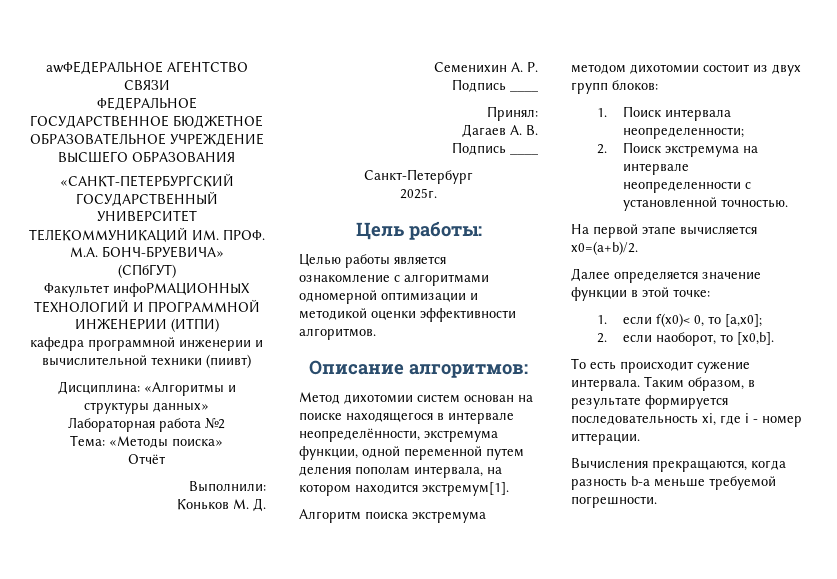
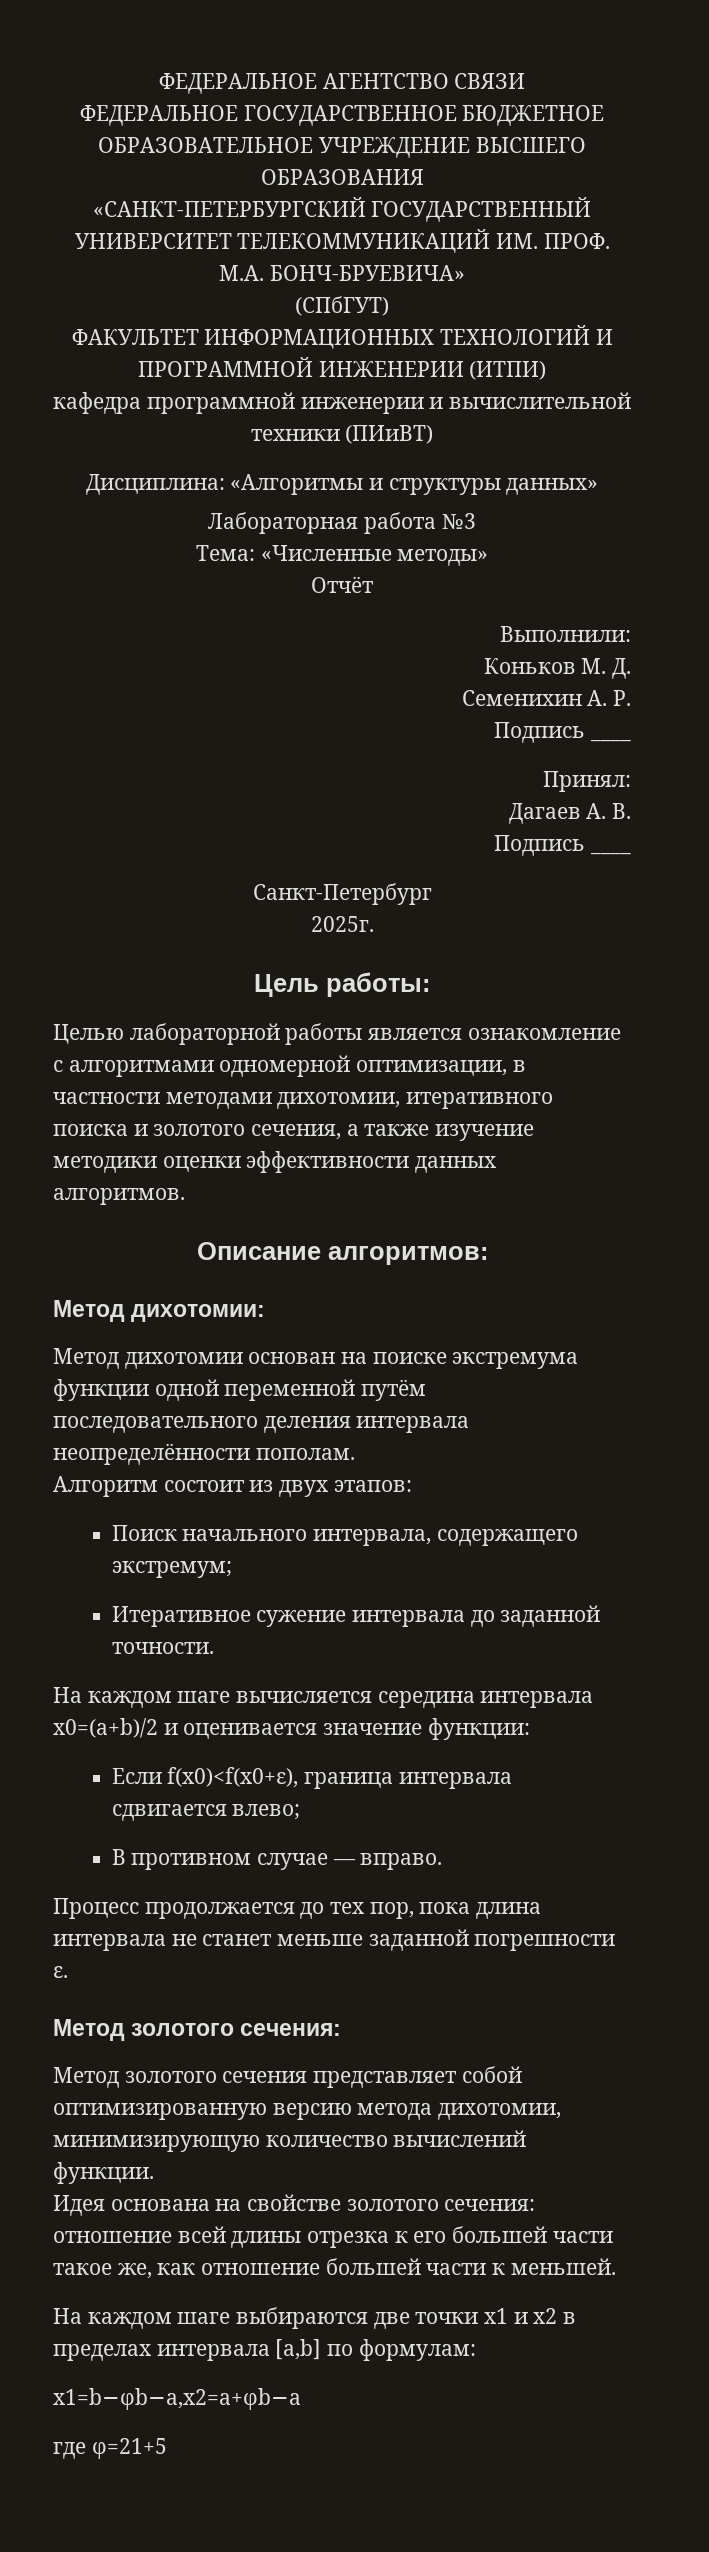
[45,61,163,75] awФЕДЕРАЛЬНОЕ -> [158,73,317,94] ФЕДЕРАЛЬНОЕ
[44,283,250,297] Факультет инфоРМАЦИОННЫХ -> [71,329,435,349] ФАКУЛЬТЕТ ИНФОРМАЦИОННЫХ
[206,354,251,368] (пиивт) -> [345,425,434,444] (ПИиВТ)
[205,418,225,429] №2 -> [441,513,476,529] №3
[109,436,223,448] «Методы поиска» -> [260,545,489,566] «Численные методы»
(341, 260) none -> [129,1023,280,1045] лабораторной
[381,292,478,302] [299,308,367,320] оптимизации и методикой -> [356,1060,526,1076] [53,1092,554,1109] [53,1124,535,1141] [53,1156,157,1173] оптимизации, в частности методами дихотомии, итеративного поиска и золотого сечения, а также изучение методики
(516, 315) none -> [415,1156,498,1173] данных
(528, 371) none -> [53,1300,266,1322] // Метод дихотомии:
[417,394,460,403] систем -> (243, 1360) none
[346,412,514,424] [299,428,498,442] [299,446,524,460] [299,466,502,478] [299,482,509,496] [299,509,486,523] [571,64,801,76] [571,80,658,94] [596,106,731,121] [622,127,744,139] [596,142,758,157] [622,163,689,175] [622,181,751,193] [622,197,788,211] [571,224,757,238] [571,241,638,255] [571,268,761,283] [571,287,710,301] [596,313,762,327] [596,332,774,346] [571,358,750,373] [571,376,755,391] [571,395,728,409] [571,413,802,427] [571,433,640,445] [571,458,786,472] [571,476,776,490] [571,496,657,508] находящегося в интервале неопределённости, экстремума функции, одной переменной путем деления пополам интервала, на котором находится экстремум[1]. // Алгоритм поиска экстремума методом дихотомии состоит из двух групп блоков: // 1. Поиск интервала неопределенности; // 2. Поиск экстремума на интервале неопределенности с установленной точностью. // На первой этапе вычисляется x0=(a+b)/2. // Далее определяется значение функции в этой точке: // 1. если f(x0)< 0, то [a,x0]; // 2. если наоборот, то [x0,b]. // То есть происходит сужение интервала. Таким образом, в результате формируется последовательность xi, где i - номер иттерации. // Вычисления прекращаются, когда разность b-a меньше требуемой погрешности. -> [452,1352,579,1369] [53,1379,427,1401] [53,1416,470,1433] [53,1443,355,1465] [53,1476,412,1497] [111,1525,578,1546] [111,1561,232,1578] [111,1605,601,1627] [111,1642,214,1654] [53,1687,594,1708] [53,1718,530,1740] [111,1767,512,1789] [111,1804,301,1821] [111,1849,443,1870] [53,1898,542,1919] [53,1929,616,1951] [53,1966,68,1978] [53,2019,342,2041] [53,2066,522,2088] [53,2103,562,2120] [53,2130,527,2152] [53,2162,154,2184] [53,2194,536,2216] [53,2226,613,2248] [53,2258,616,2279] [53,2307,577,2329] [53,2339,476,2361] [53,2388,301,2410] [53,2438,167,2459] экстремума функции одной переменной путём последовательного деления интервала неопределённости пополам. // Алгоритм состоит из двух этапов: // Поиск начального интервала, содержащего экстремум; // Итеративное сужение интервала до заданной точности. // На каждом шаге вычисляется середина интервала x0=(a+b)/2 и оценивается значение функции: // Если f(x0)<f(x0+ε), граница интервала сдвигается влево; // В противном случае — вправо. // Процесс продолжается до тех пор, пока длина интервала не станет меньше заданной погрешности ε. // Метод золотого сечения: // Метод золотого сечения представляет собой оптимизированную версию метода дихотомии, минимизирующую количество вычислений функции. // Идея основана на свойстве золотого сечения: отношение всей длины отрезка к его большей части такое же, как отношение большей части к меньшей. // На каждом шаге выбираются две точки x1 и x2 в пределах интервала [a,b] по формулам: // x1=b−φb−a,x2=a+φb−a // где φ=21+5

